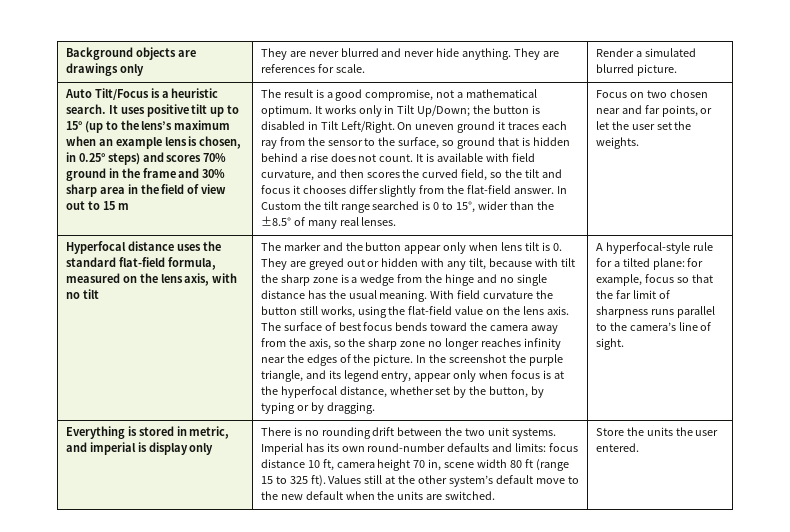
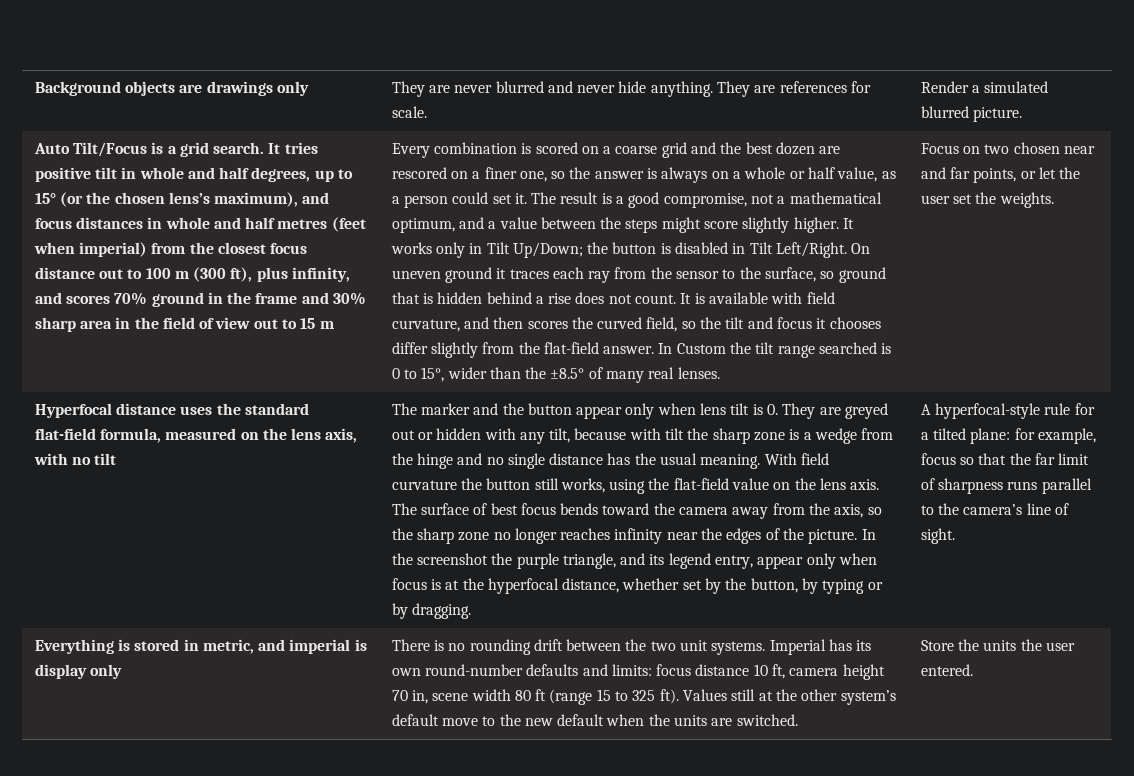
[171,88,219,98] heuristic -> [179,142,209,157] grid
[120,107,145,114] uses -> [284,142,318,154] tries
[210,105,240,117] [65,120,231,133] [65,136,242,149] [65,152,140,165] up to 15° (up to the lens’s maximum when an example lens is chosen, in 0.25° steps) -> [121,167,354,182] [34,192,330,207] [34,217,366,232] [33,242,308,257] [34,267,351,282] in whole and half degrees, up to 15° (or the chosen lens’s maximum), and focus distances in whole and half metres (feet when imperial) from the closest focus distance out to 100 m (300 ft), plus infinity,
(129, 206) none -> [391,142,841,158] [391,167,896,183] [391,192,527,208] Every combination is scored on a coarse grid and the best dozen are rescored on a finer one, so the answer is always on a whole or half value, as a person could set it.
[260,105,312,117] optimum. -> [391,217,839,233] optimum, and a value between the steps might score slightly higher.

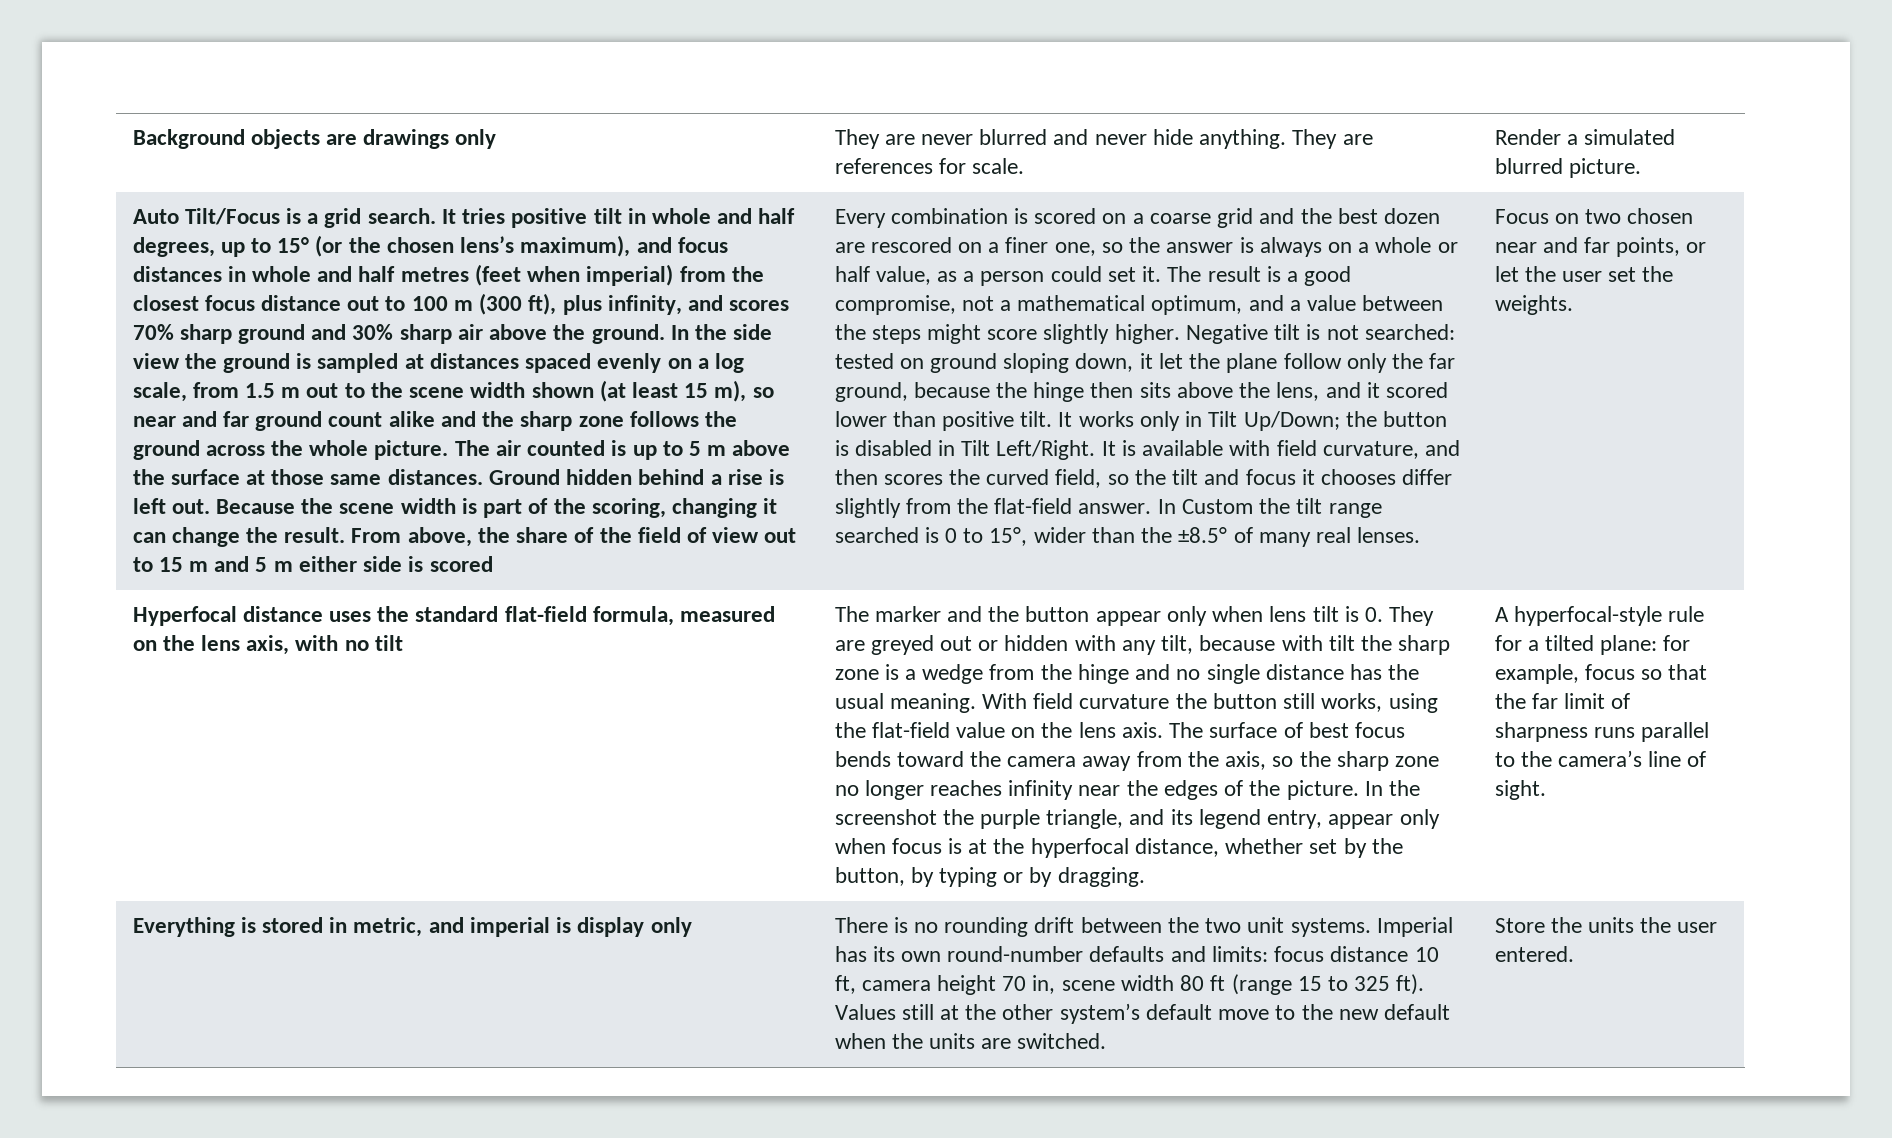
[151,292,367,307] [34,317,131,332] ground in the frame and 30% sharp area in -> [179,324,773,344] [132,353,744,373] [132,380,774,402] [132,411,737,431] [132,440,791,460] [132,469,784,485] [132,498,778,518] [132,527,595,547] sharp ground and 30% sharp air above the ground. In the side view the ground is sampled at distances spaced evenly on a log scale, from 1.5 m out to the scene width shown (at least 15 m), so near and far ground count alike and the sharp zone follows the ground across the whole picture. The air counted is up to 5 m above the surface at those same distances. Ground hidden behind a rise is left out. Because the scene width is part of the scoring, changing it can change the result. From above, the share of
(334, 325) none -> [214,556,493,572] and 5 m either side is scored
(839, 225) none -> [1185,324,1455,344] [834,353,1456,373] [834,382,1448,402] [834,411,1053,431] Negative tilt is not searched: tested on ground sloping down, it let the plane follow only the far ground, because the hinge then sits above the lens, and it scored lower than positive tilt.
[851,243,871,254] [391,267,886,283] [391,292,677,304] On uneven ground it traces each ray from the sensor to the surface, so ground that is hidden behind a rise does not count. -> (1096, 450) none

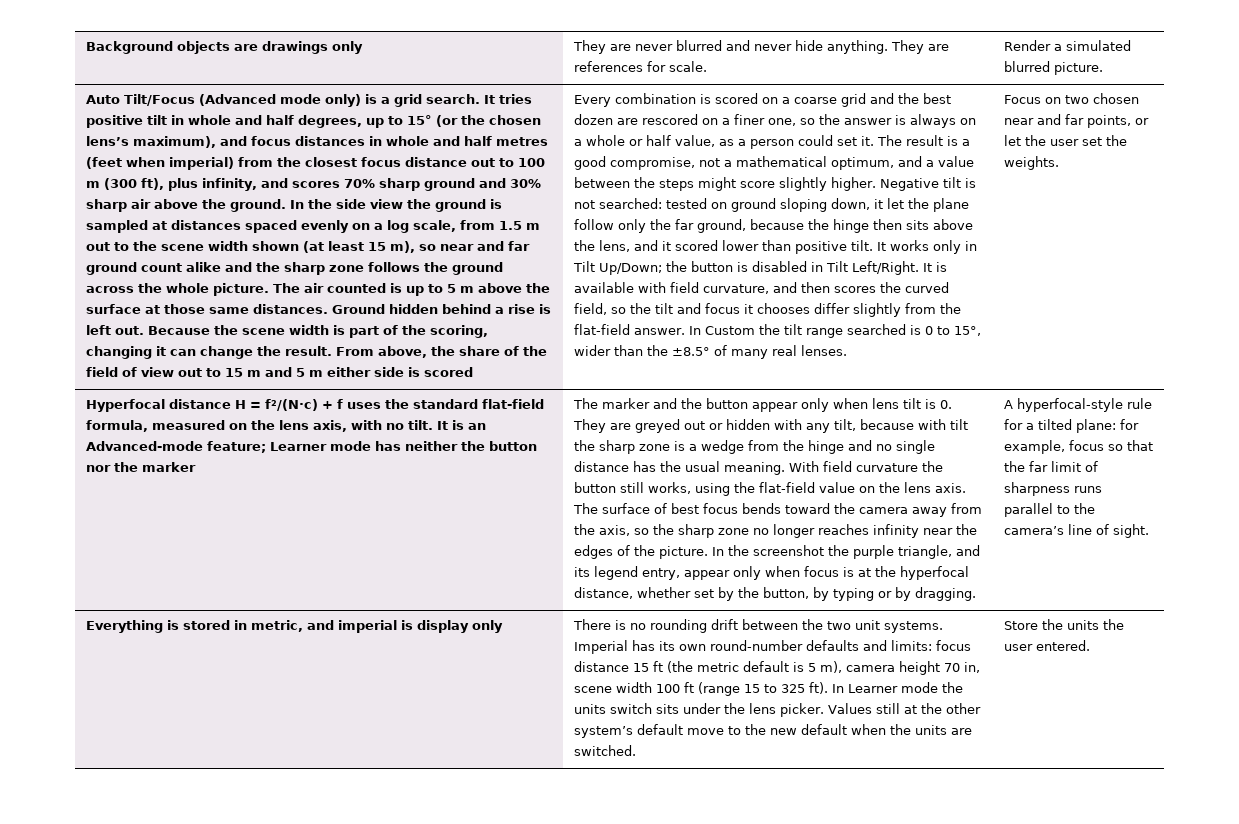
(280, 216) none -> [198,94,361,107] (Advanced mode only)
(323, 614) none -> [234,399,343,411] H = f²/(N·c) + f
[374,635,403,651] tilt -> [407,420,486,430] [85,441,537,453] [85,462,196,472] tilt. It is an Advanced-mode feature; Learner mode has neither the button nor the marker
[1414,947,1439,962] [834,975,856,994] 10 ft, -> [632,661,842,673] 15 ft (the metric default is 5 m),
[1180,975,1205,991] 80 -> [655,684,680,693] 100
(1425, 984) none -> [831,682,963,693] [573,703,824,717] In Learner mode the units switch sits under the lens picker.

